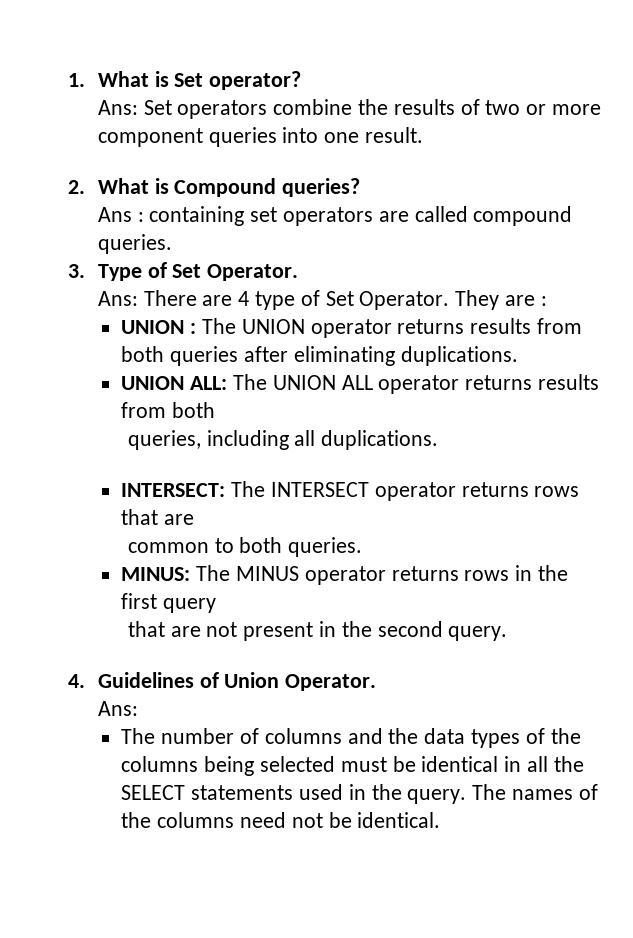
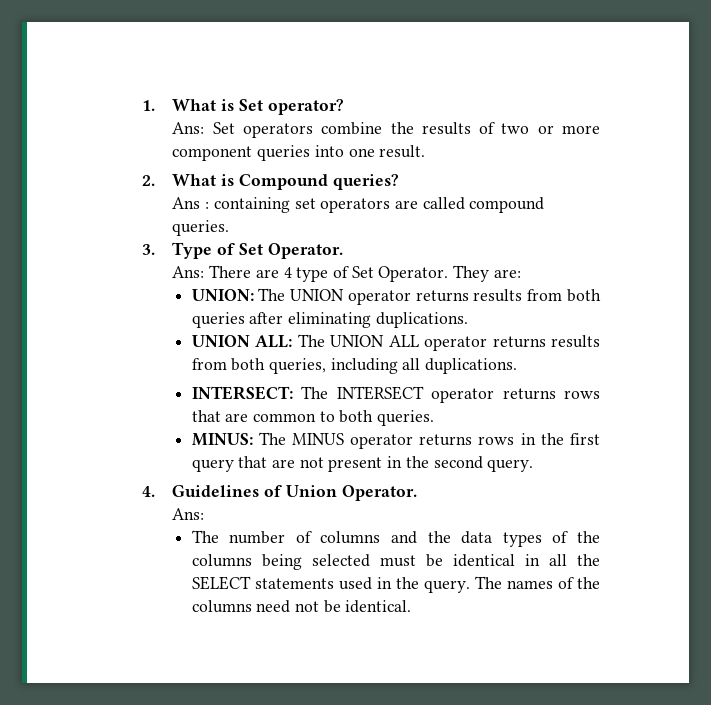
[505,295,547,306] [121,320,197,334] are : // UNION : -> [493,269,521,278] [191,289,254,301] are: // UNION:
(216, 410) // -> (266, 364) none
(195, 519) // -> (249, 417) none
(217, 605) // -> (234, 465) none

